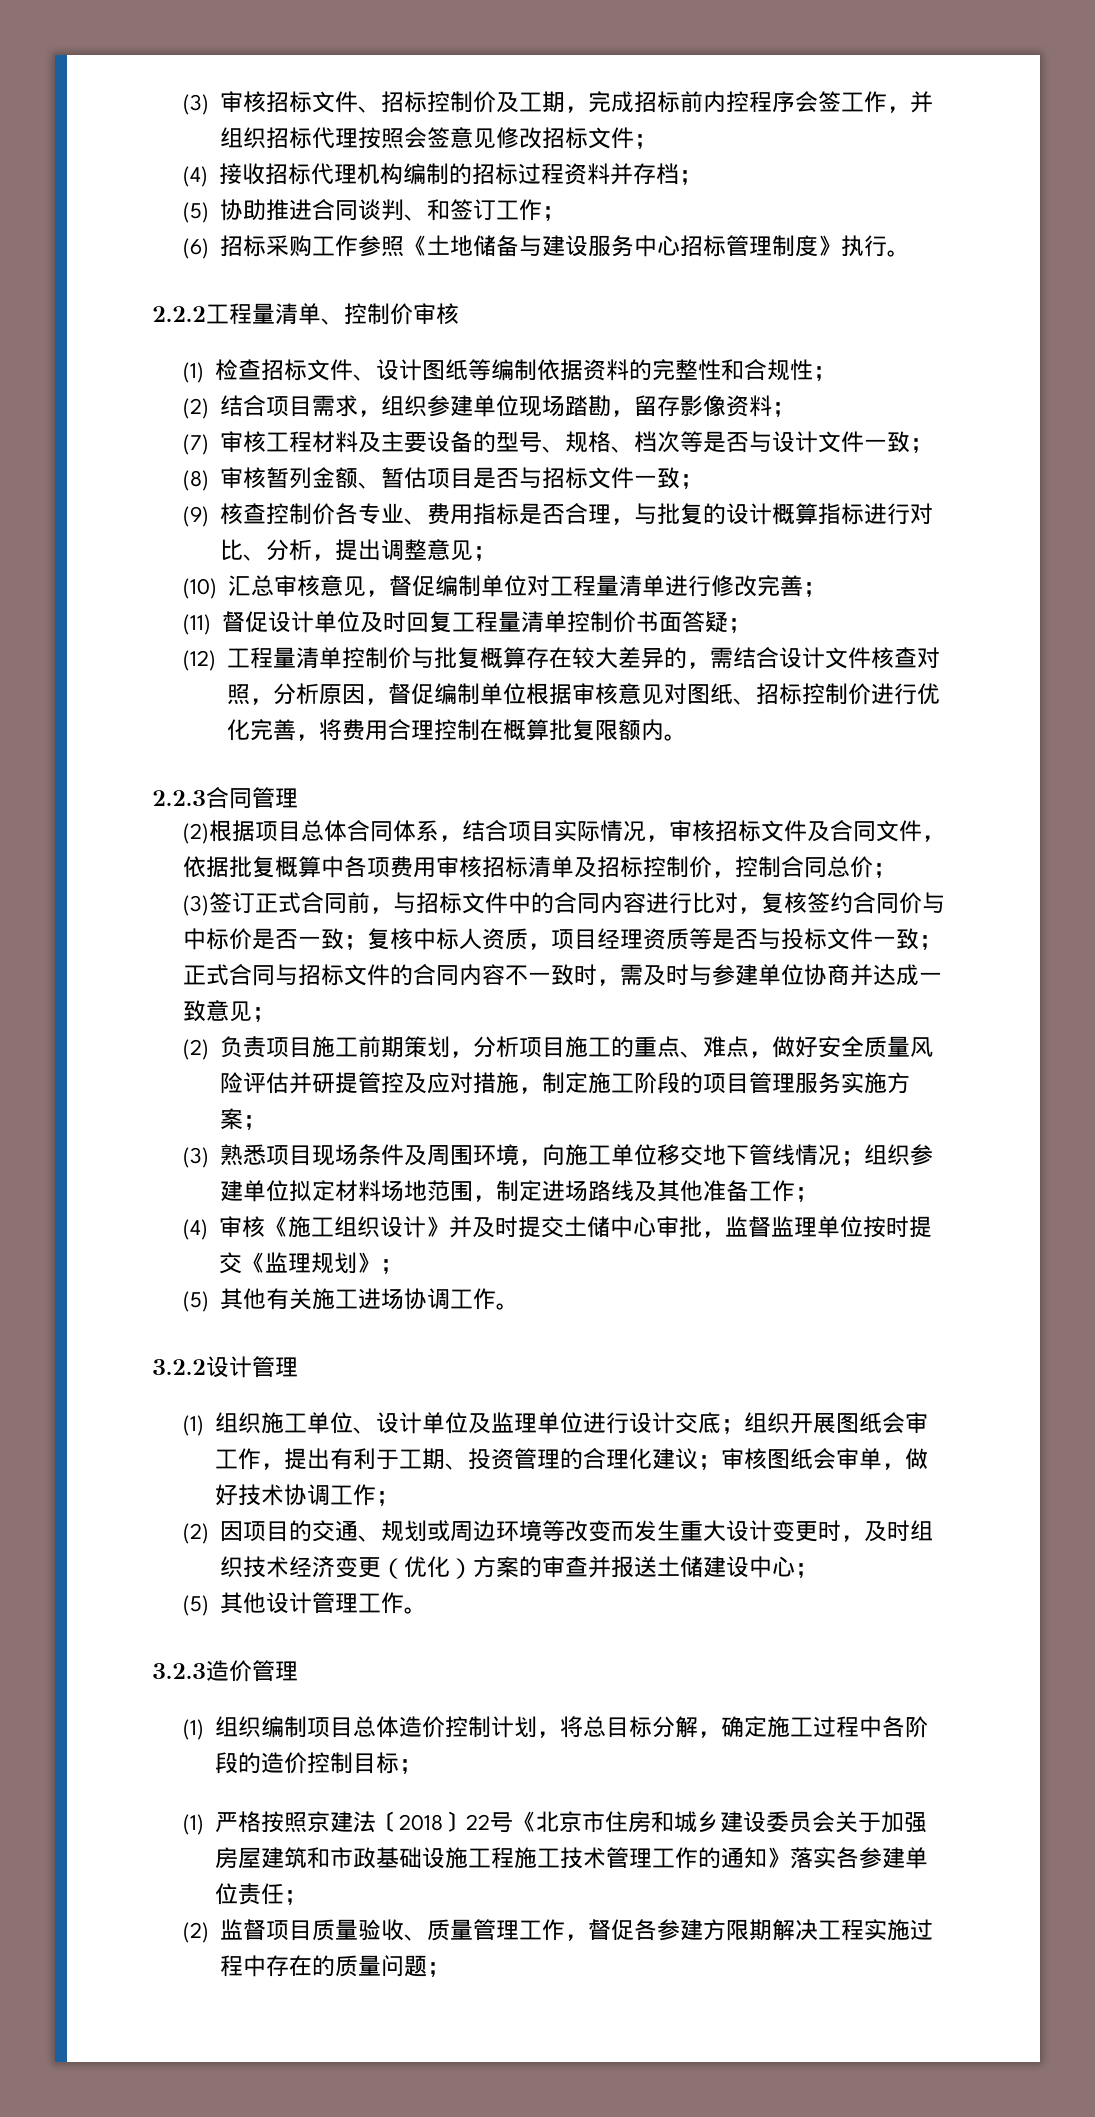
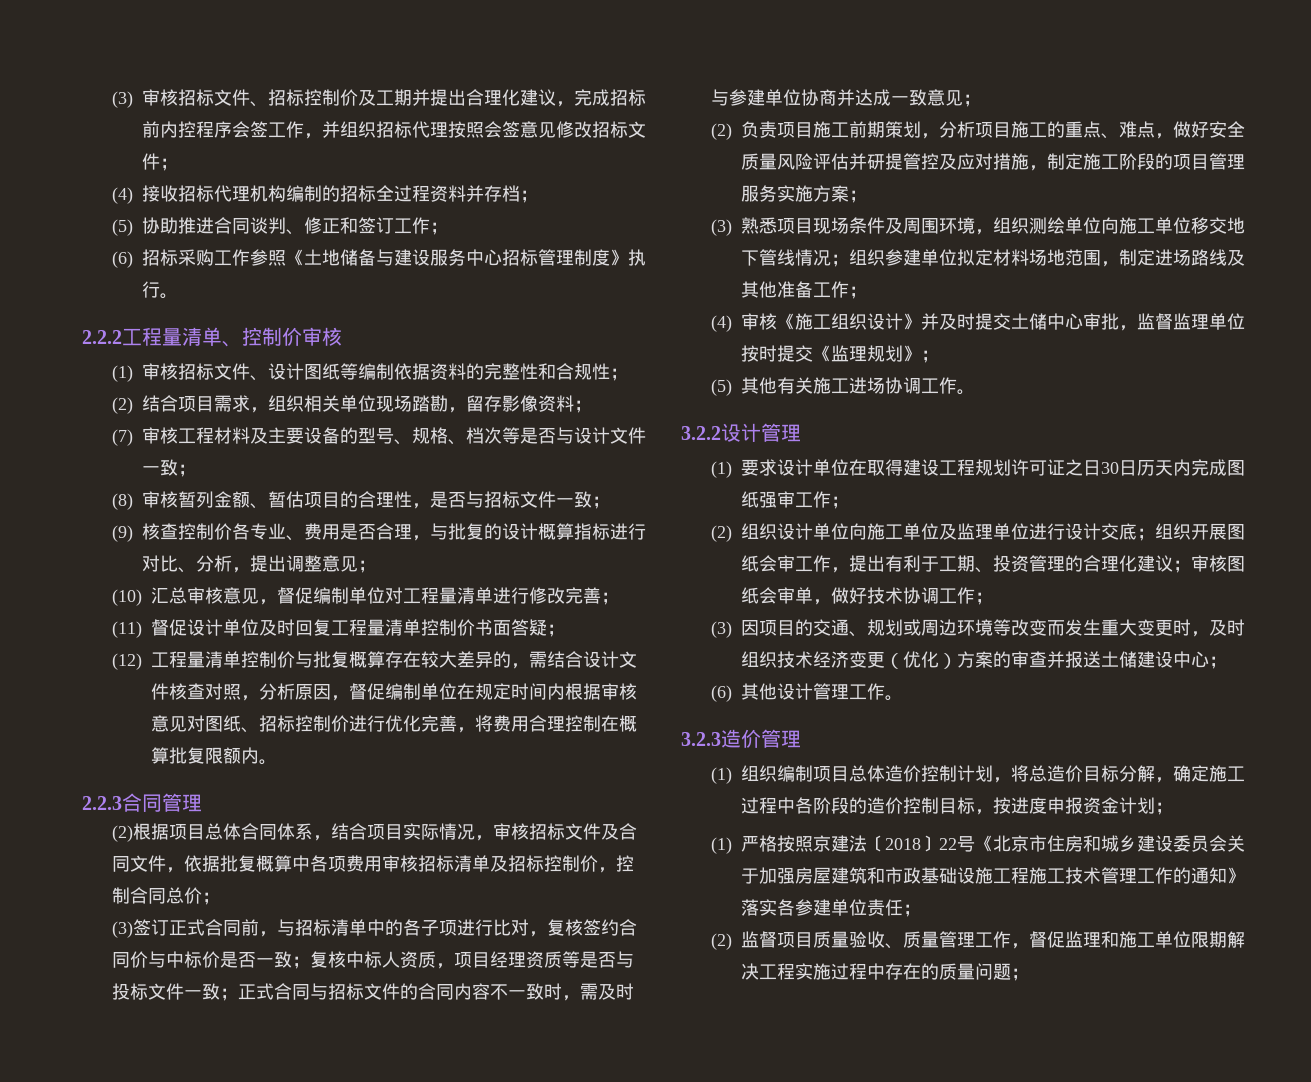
(566, 102) none -> [411,89,556,106] 并提出合理化建议
(519, 174) none -> [375,185,394,201] 全
(428, 217) none -> [303,217,340,234] 修正
[215,359,262,381] 检查 -> [141,363,178,380] 审核
[427,395,474,417] 参建 -> [303,395,340,412] 相关
(474, 478) none -> [339,491,430,509] 的合理性，
[473,503,520,525] 指标 -> (340, 532) none
(527, 694) none -> [456,683,565,700] 在规定时间内
[461,892,646,914] 文件中的合同内容 -> [330,919,457,936] 清单中的各子项
(543, 1162) none -> [992,217,1101,234] 组织测绘单位
[215,1412,423,1434] 组织施工单位、设计 -> [740,459,1245,476] [740,491,849,509] [710,523,903,542] 要求设计单位在取得建设工程规划许可证之日30日历天内完成图纸强审工作； // (2)组织设计单位向施工
[182,1523,209,1544] (2) -> [710,621,732,638] (3)
[726,1520,773,1542] 设计 -> (1137, 627) none
[182,1595,209,1616] (5) -> [710,685,732,702] (6)
(607, 1726) none -> [1046,765,1083,782] 造价
(400, 1763) none -> [974,797,1155,815] ，按进度申报资金计划
[634,1919,727,1941] 各参建方 -> [1064,931,1191,948] 监理和施工单位

